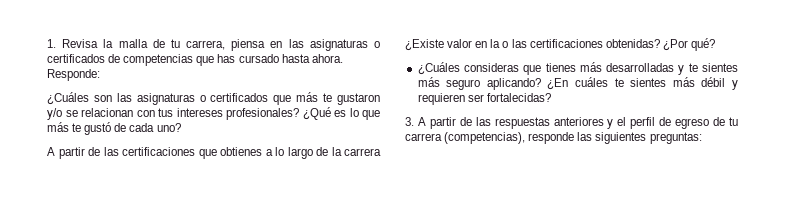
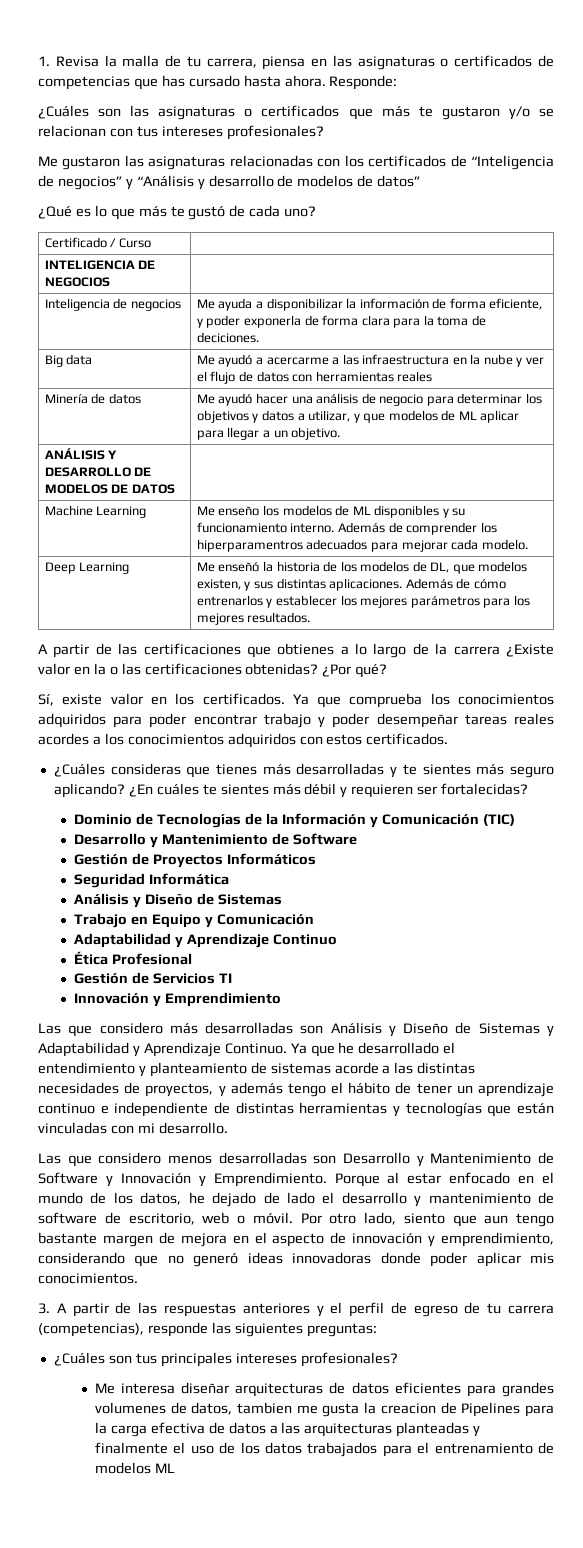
(299, 114) none -> [38,155,554,170] [38,175,421,190] // Me gustaron las asignaturas relacionadas con los certificados de “Inteligencia de negocios” y “Análisis y desarrollo de modelos de datos” //
(181, 127) none -> [44,237,151,248] [44,260,156,270] [44,277,110,287] [44,298,181,311] [196,298,543,311] [196,315,486,328] [196,332,259,343] [44,354,93,367] [196,354,544,367] [196,371,433,384] [44,393,141,404] [196,393,542,406] [196,410,520,423] [196,427,341,440] [44,448,118,460] [44,467,152,477] [44,484,175,494] [44,505,147,518] [196,505,466,518] [196,522,497,535] [196,539,528,552] [44,562,130,574] [196,561,528,574] [196,578,506,591] [196,595,530,608] [196,612,311,625] // Certificado / Curso | // INTELIGENCIA DE NEGOCIOS | // Inteligencia de negocios | Me ayuda a disponibilizar la información de forma eficiente, y poder exponerla de forma clara para la toma de deciciones. // Big data | Me ayudó a acercarme a las infraestructura en la nube y ver el flujo de datos con herramientas reales // Minería de datos | Me ayudó hacer una análisis de negocio para determinar los objetivos y datos a utilizar, y que modelos de ML aplicar para llegar a un objetivo. // ANÁLISIS Y DESARROLLO DE MODELOS DE DATOS | // Machine Learning | Me enseño los modelos de ML disponibles y su funcionamiento interno. Además de comprender los hiperparamentros adecuados para mejorar cada modelo. // Deep Learning | Me enseñó la historia de los modelos de DL, que modelos existen, y sus distintas aplicaciones. Además de cómo entrenarlos y establecer los mejores parámetros para los mejores resultados.
(715, 44) none -> [38,693,554,708] [38,713,554,728] [38,733,449,748] // Sí, existe valor en los certificados. Ya que comprueba los conocimientos adquiridos para poder encontrar trabajo y poder desempeñar tareas reales acordes a los conocimientos adquiridos con estos certificados.
(551, 97) none -> [74,813,515,828] [74,833,358,848] [74,853,317,868] [74,873,230,888] [74,893,283,908] [74,913,315,928] [74,933,338,948] [74,951,193,965] [74,972,233,984] [74,992,282,1007] [38,1022,554,1037] [38,1042,456,1057] [38,1062,476,1077] [38,1082,554,1097] [38,1102,554,1117] [38,1122,228,1134] [38,1152,554,1167] [38,1172,554,1187] [38,1192,554,1207] [38,1212,554,1227] [38,1232,554,1247] [38,1252,554,1267] [38,1273,138,1284] // Dominio de Tecnologías de la Información y Comunicación (TIC) // Desarrollo y Mantenimiento de Software // Gestión de Proyectos Informáticos // Seguridad Informática // Análisis y Diseño de Sistemas // Trabajo en Equipo y Comunicación // Adaptabilidad y Aprendizaje Continuo // Ética Profesional // Gestión de Servicios TI // Innovación y Emprendimiento // Las que considero más desarrolladas son Análisis y Diseño de Sistemas y Adaptabilidad y Aprendizaje Continuo. Ya que he desarrollado el entendimiento y planteamiento de sistemas acorde a las distintas necesidades de proyectos, y además tengo el hábito de tener un aprendizaje continuo e independiente de distintas herramientas y tecnologías que están vinculadas con mi desarrollo. // Las que considero menos desarrolladas son Desarrollo y Mantenimiento de Software y Innovación y Emprendimiento. Porque al estar enfocado en el mundo de los datos, he dejado de lado el desarrollo y mantenimiento de software de escritorio, web o móvil. Por otro lado, siento que aun tengo bastante margen de mejora en el aspecto de innovación y emprendimiento, considerando que no generó ideas innovadoras donde poder aplicar mis conocimientos.
(702, 138) none -> [53,1352,398,1367] [94,1382,554,1397] [94,1402,554,1417] [94,1422,481,1437] [94,1442,555,1457] [94,1462,175,1474] // ¿Cuáles son tus principales intereses profesionales? // Me interesa diseñar arquitecturas de datos eficientes para grandes volumenes de datos, tambien me gusta la creacion de Pipelines para la carga efectiva de datos a las arquitecturas planteadas y finalmente el uso de los datos trabajados para el entrenamiento de modelos ML

